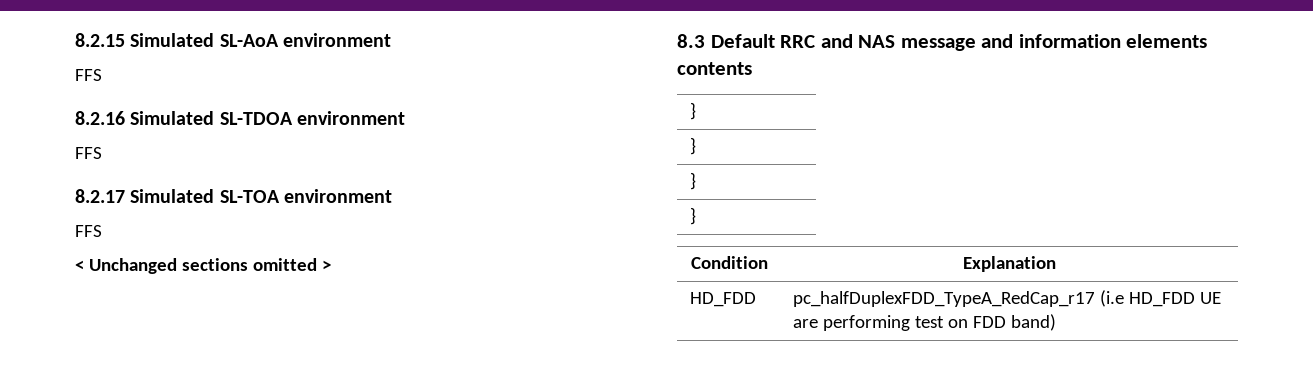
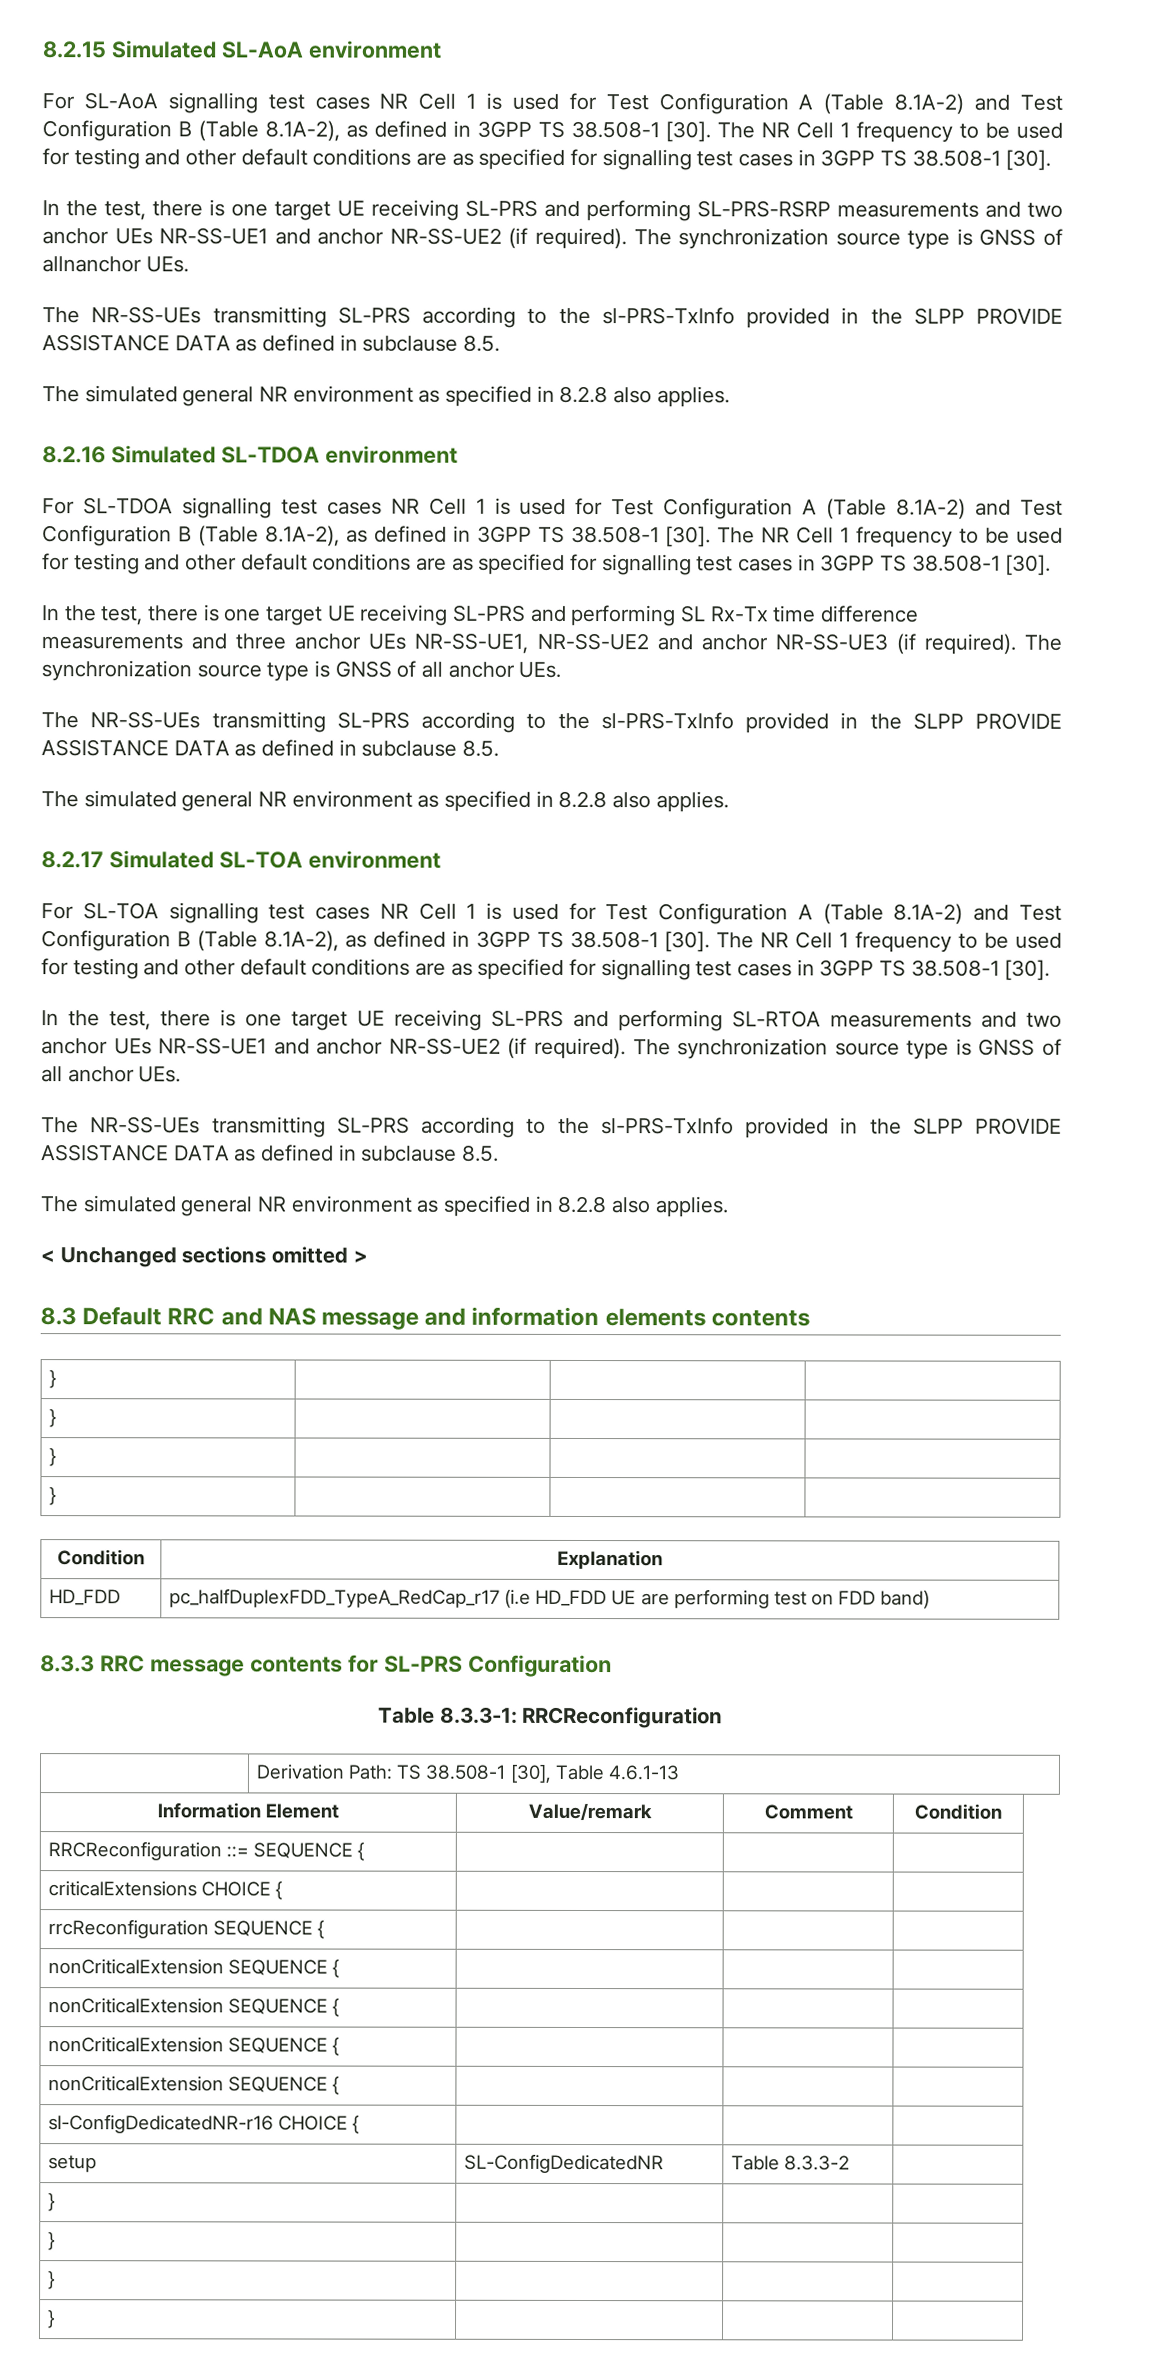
[75,69,102,81] [75,111,405,125] [75,147,102,159] [75,189,392,203] [75,225,102,237] FFS // 8.2.16 Simulated SL-TDOA environment // FFS // 8.2.17 Simulated SL-TOA environment // FFS -> [42,92,1063,115] [42,120,1063,143] [42,148,1052,171] [42,199,1063,222] [42,227,1063,250] [42,256,189,273] [42,306,1063,329] [42,334,501,352] [42,385,730,408] [42,445,458,464] [42,497,1064,520] [42,525,1063,548] [42,553,1052,576] [41,604,920,627] [41,632,1063,655] [41,660,562,682] [41,711,1062,734] [41,739,500,757] [41,790,729,813] [41,850,441,869] [41,902,1062,925] [41,930,1062,953] [41,958,1051,981] [41,1009,1062,1032] [41,1037,1062,1060] [41,1066,182,1083] [41,1116,1062,1139] [41,1144,500,1162] [40,1195,728,1218] For SL-AoA signalling test cases NR Cell 1 is used for Test Configuration A (Table 8.1A-2) and Test Configuration B (Table 8.1A-2), as defined in 3GPP TS 38.508-1 [30]. The NR Cell 1 frequency to be used for testing and other default conditions are as specified for signalling test cases in 3GPP TS 38.508-1 [30]. // In the test, there is one target UE receiving SL-PRS and performing SL-PRS-RSRP measurements and two anchor UEs NR-SS-UE1 and anchor NR-SS-UE2 (if required). The synchronization source type is GNSS of allnanchor UEs. // The NR-SS-UEs transmitting SL-PRS according to the sl-PRS-TxInfo provided in the SLPP PROVIDE ASSISTANCE DATA as defined in subclause 8.5. // The simulated general NR environment as specified in 8.2.8 also applies. // 8.2.16 Simulated SL-TDOA environment // For SL-TDOA signalling test cases NR Cell 1 is used for Test Configuration A (Table 8.1A-2) and Test Configuration B (Table 8.1A-2), as defined in 3GPP TS 38.508-1 [30]. The NR Cell 1 frequency to be used for testing and other default conditions are as specified for signalling test cases in 3GPP TS 38.508-1 [30]. // In the test, there is one target UE receiving SL-PRS and performing SL Rx-Tx time difference measurements and three anchor UEs NR-SS-UE1, NR-SS-UE2 and anchor NR-SS-UE3 (if required). The synchronization source type is GNSS of all anchor UEs. // The NR-SS-UEs transmitting SL-PRS according to the sl-PRS-TxInfo provided in the SLPP PROVIDE ASSISTANCE DATA as defined in subclause 8.5. // The simulated general NR environment as specified in 8.2.8 also applies. // 8.2.17 Simulated SL-TOA environment // For SL-TOA signalling test cases NR Cell 1 is used for Test Configuration A (Table 8.1A-2) and Test Configuration B (Table 8.1A-2), as defined in 3GPP TS 38.508-1 [30]. The NR Cell 1 frequency to be used for testing and other default conditions are as specified for signalling test cases in 3GPP TS 38.508-1 [30]. // In the test, there is one target UE receiving SL-PRS and performing SL-RTOA measurements and two anchor UEs NR-SS-UE1 and anchor NR-SS-UE2 (if required). The synchronization source type is GNSS of all anchor UEs. // The NR-SS-UEs transmitting SL-PRS according to the sl-PRS-TxInfo provided in the SLPP PROVIDE ASSISTANCE DATA as defined in subclause 8.5. // The simulated general NR environment as specified in 8.2.8 also applies.
(1056, 322) none -> [40,1654,612,1678] [377,1706,724,1729] [256,1764,679,1783] [156,1802,340,1819] [527,1802,652,1822] [763,1804,853,1820] [914,1803,1002,1820] [48,1841,365,1861] [48,1881,283,1900] [48,1919,325,1939] [48,1959,340,1978] [48,1998,340,2017] [48,2037,340,2056] [48,2076,340,2095] [48,2114,360,2134] [48,2155,98,2173] [464,2153,665,2174] [731,2155,851,2171] [48,2193,56,2212] [48,2232,56,2251] [48,2271,56,2290] [48,2310,56,2329] // 8.3.3 RRC message contents for SL-PRS Configuration // Table 8.3.3-1: RRCReconfiguration // | Derivation Path: TS 38.508-1 [30], Table 4.6.1-13 // Information Element | Value/remark | Comment | Condition // RRCReconfiguration ::= SEQUENCE { | | | // criticalExtensions CHOICE { | | | // rrcReconfiguration SEQUENCE { | | | // nonCriticalExtension SEQUENCE { | | | // nonCriticalExtension SEQUENCE { | | | // nonCriticalExtension SEQUENCE { | | | // nonCriticalExtension SEQUENCE { | | | // sl-ConfigDedicatedNR-r16 CHOICE { | | | // setup | SL-ConfigDedicatedNR | Table 8.3.3-2 | // } | | | // } | | | // } | | | // } | | |

